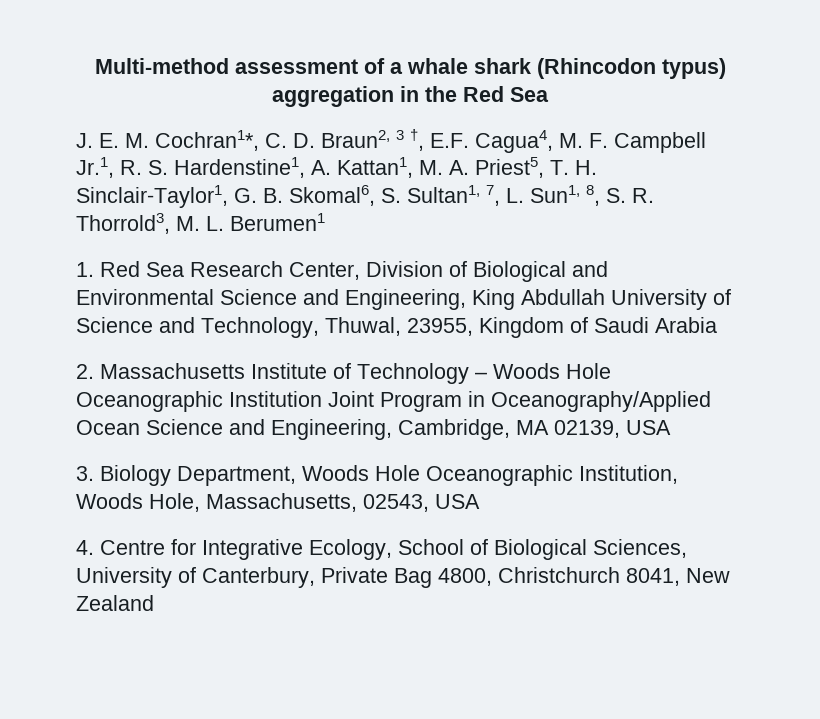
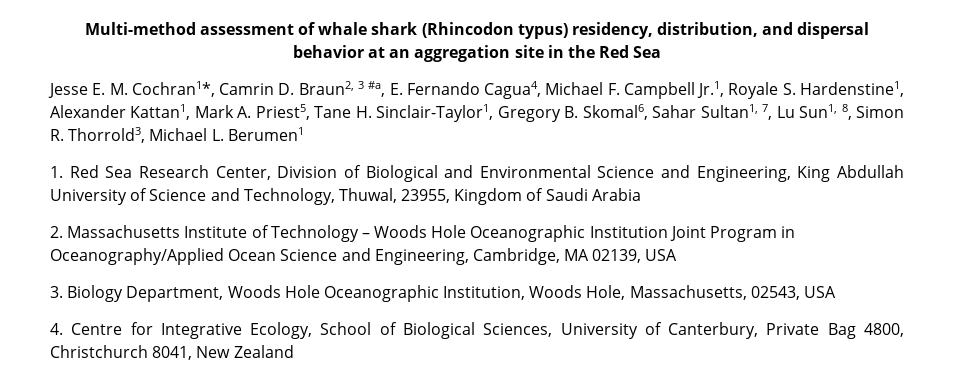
[389,62,403,74] a -> (315, 28) none
[272,86,394,107] aggregation -> [571,22,870,39] [292,45,544,62] residency, distribution, and dispersal behavior at an aggregation site
[76,133,93,148] J. -> [48,83,88,98] Jesse
[265,133,287,148] C. -> [219,83,275,95] Camrin
[410,129,583,153] †, E.F. Cagua4, M. -> [368,81,604,99] #a, E. Fernando Cagua4, Michael
[120,160,142,175] R. -> [728,82,779,99] Royale
[311,157,443,178] A. Kattan1, M. -> [50,104,234,120] Alexander Kattan1, Mark
[550,160,569,175] T. -> [314,106,352,118] Tane
[234,188,257,203] G. -> [497,106,561,122] Gregory
[381,188,401,203] S. -> [652,105,697,118] Sahar
[506,188,524,203] L. -> [776,106,795,118] Lu
[606,188,626,203] S. -> [856,106,905,118] Simon
[176,216,200,231] M. -> [149,128,208,141] Michael

